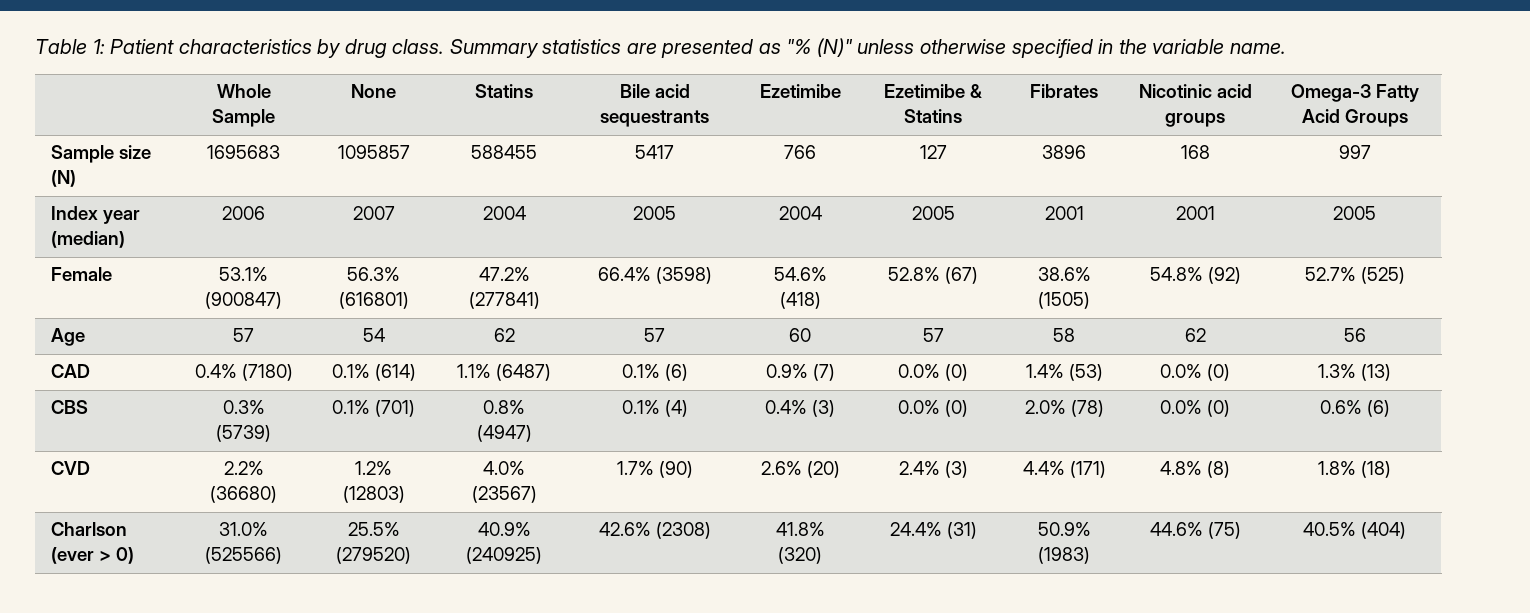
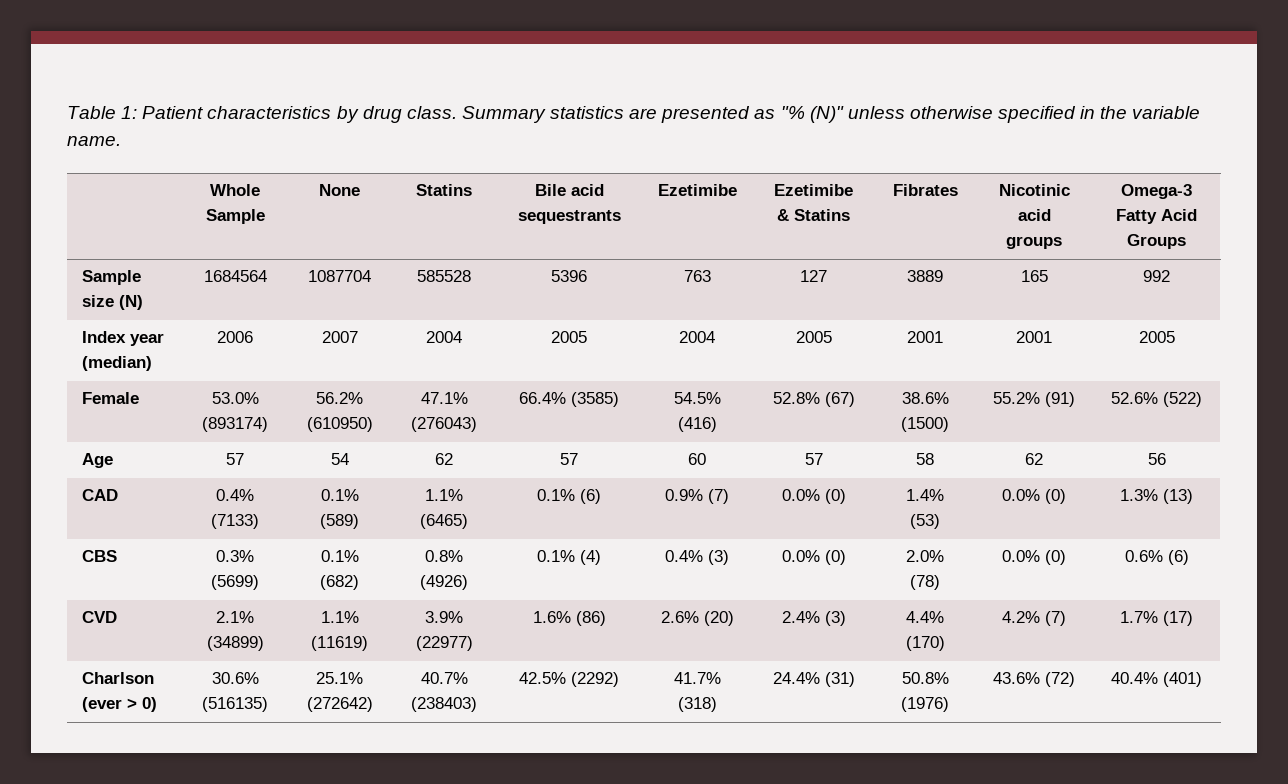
[207,145,280,159] [337,145,410,159] [471,145,537,159] [635,145,674,159] [784,145,816,159] [919,145,947,159] [1042,145,1086,159] [1180,145,1210,159] [1338,145,1371,159] 1695683 | 1095857 | 588455 | 5417 | 766 | 127 | 3896 | 168 | 997 -> [203,270,267,282] [308,270,371,282] [417,270,471,282] [551,270,587,282] [683,270,711,282] [800,270,827,282] [907,270,943,282] [1020,270,1048,282] [1143,270,1170,282] 1684564 | 1087704 | 585528 | 5396 | 763 | 127 | 3889 | 165 | 992
[219,267,268,281] [205,292,282,309] [347,267,400,281] [338,292,409,309] [478,267,530,281] [468,292,540,309] [597,267,712,284] [773,267,827,281] [779,292,821,309] [888,267,978,284] [1037,267,1091,281] [1038,292,1090,309] [1149,267,1241,284] [1304,267,1405,284] 53.1% (900847) | 56.3% (616801) | 47.2% (277841) | 66.4% (3598) | 54.6% (418) | 52.8% (67) | 38.6% (1505) | 54.8% (92) | 52.7% (525) -> [211,392,259,404] [202,417,268,432] [316,392,363,404] [306,417,373,432] [420,392,468,404] [411,417,477,432] [519,392,619,407] [673,392,721,404] [677,417,717,432] [772,392,855,407] [901,392,949,404] [901,417,949,432] [993,392,1075,407] [1111,392,1202,407] 53.0% (893174) | 56.2% (610950) | 47.1% (276043) | 66.4% (3585) | 54.5% (416) | 52.8% (67) | 38.6% (1500) | 55.2% (91) | 52.6% (522)
[241,364,293,381] [331,364,416,381] [457,364,551,381] (7180) | 0.1% (614) | 1.1% (6487) -> [210,514,259,529] [320,489,359,501] [320,514,359,529] [425,489,463,501] [420,514,468,529] (7133) | 0.1% (589) | 1.1% (6465)
[216,425,271,442] [332,400,415,417] (5739) | 0.1% (701) -> [210,575,259,590] [320,550,359,562] [320,575,359,590] (5699) | 0.1% (682)
[476,425,532,442] (4947) -> [420,575,468,590] (4926)
[223,461,264,475] [210,486,277,503] [355,461,392,475] [342,486,405,503] [483,461,525,475] [471,486,537,503] [616,461,693,478] 2.2% (36680) | 1.2% (12803) | 4.0% (23567) | 1.7% (90) -> [215,611,254,623] [206,636,264,651] [320,611,359,623] [311,636,368,651] [425,611,463,623] [415,636,473,651] [532,611,606,626] 2.1% (34899) | 1.1% (11619) | 3.9% (22977) | 1.6% (86)
[1069,461,1106,478] [1160,461,1230,478] [1318,461,1391,478] (171) | 4.8% (8) | 1.8% (18) -> [905,636,945,651] [1002,611,1066,626] [1120,611,1193,626] (170) | 4.2% (7) | 1.7% (17)
[219,522,268,536] [205,547,282,564] [347,522,400,536] [336,547,411,564] [477,522,531,536] [466,547,542,564] [598,522,711,539] [775,522,825,536] [778,547,822,564] [889,522,977,539] [1037,522,1091,536] [1038,547,1090,564] [1149,522,1241,539] [1303,522,1406,539] 31.0% (525566) | 25.5% (279520) | 40.9% (240925) | 42.6% (2308) | 41.8% (320) | 24.4% (31) | 50.9% (1983) | 44.6% (75) | 40.5% (404) -> [211,672,259,684] [202,697,268,712] [316,672,363,684] [306,697,373,712] [420,672,468,684] [411,697,477,712] [519,672,619,687] [673,672,721,684] [677,697,717,712] [772,672,855,687] [901,672,949,684] [901,697,949,712] [993,672,1075,687] [1111,672,1202,687] 30.6% (516135) | 25.1% (272642) | 40.7% (238403) | 42.5% (2292) | 41.7% (318) | 24.4% (31) | 50.8% (1976) | 43.6% (72) | 40.4% (401)

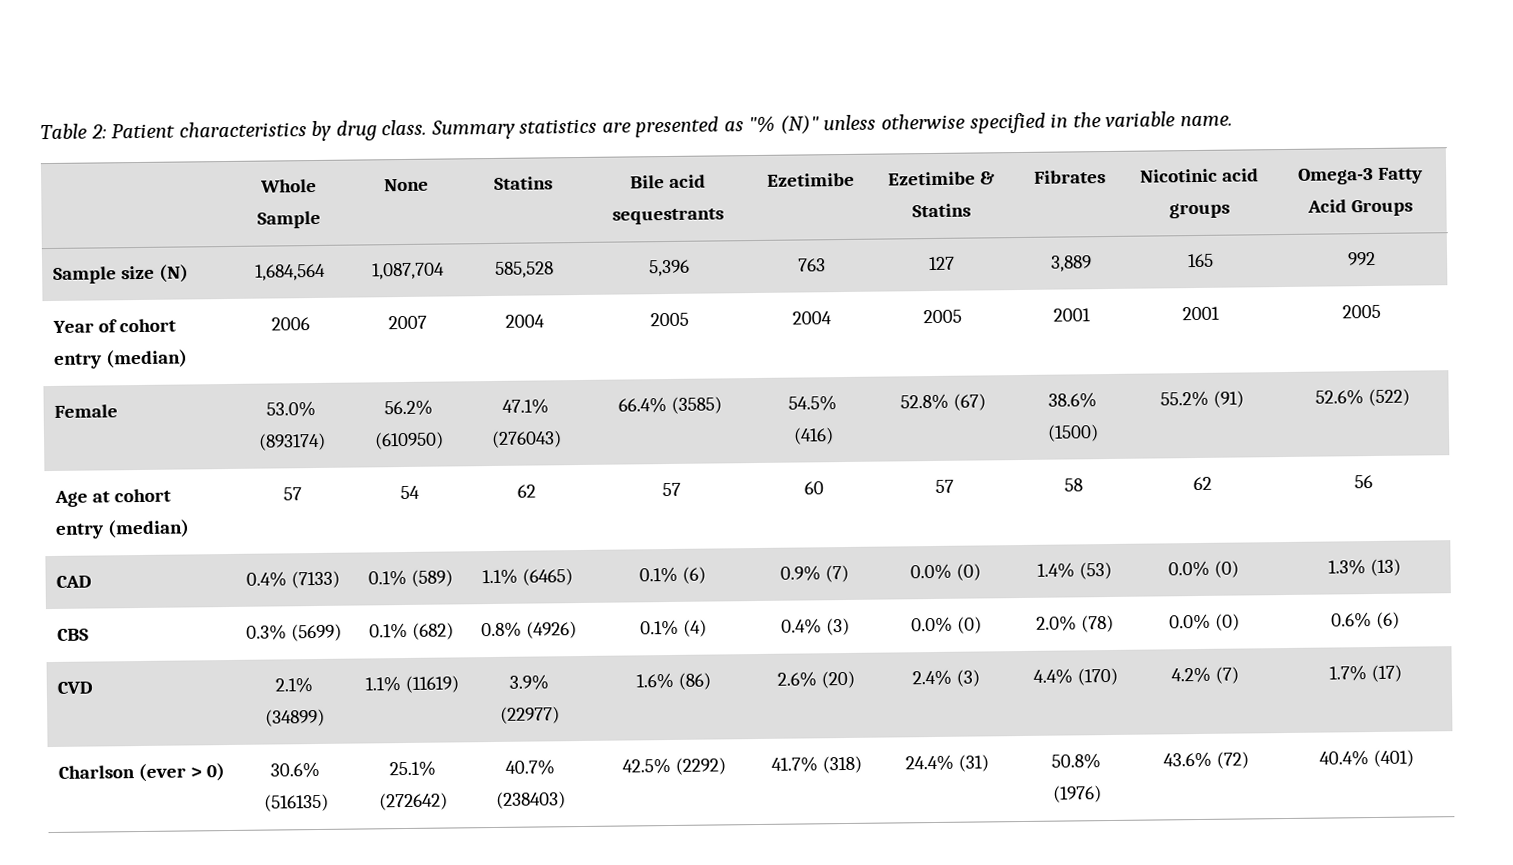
[121,106,138,119] 1: -> [90,124,107,139] 2:
[203,270,267,282] [308,270,371,282] [417,270,471,282] [551,270,587,282] 1684564 | 1087704 | 585528 | 5396 -> [255,263,326,281] [371,262,445,280] [495,261,554,278] [648,259,690,277] 1,684,564 | 1,087,704 | 585,528 | 5,396
[907,270,943,282] 3889 -> [1050,255,1092,272] 3,889
[81,331,164,346] Index year -> [52,318,177,333] [54,353,103,369] Year of cohort entry
(113, 460) none -> [92,488,172,503] [55,519,191,539] at cohort entry (median)

